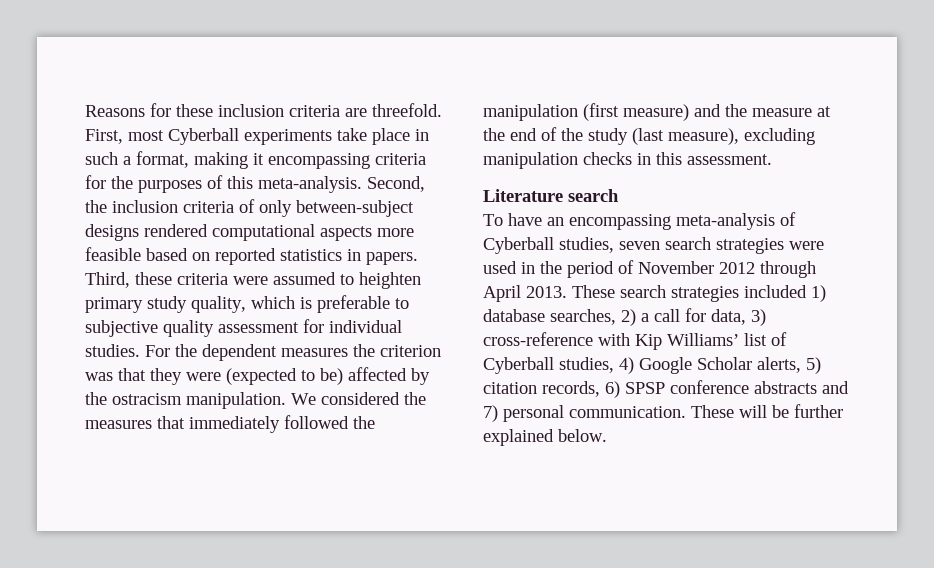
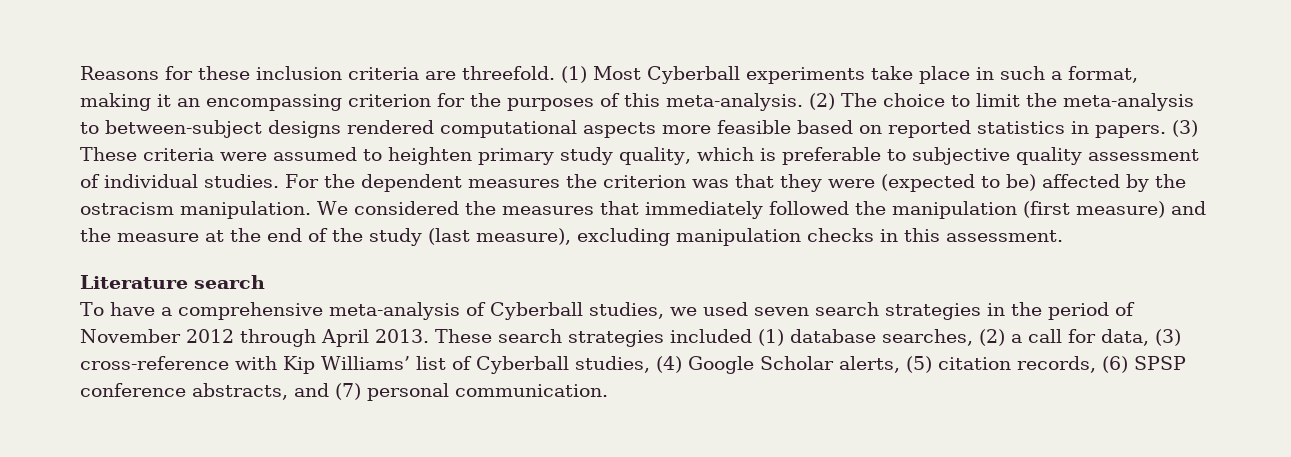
[85,129,164,144] First, most -> [561,66,641,83] (1) Most
[268,153,426,169] encompassing criteria -> [177,94,431,111] an encompassing criterion
[367,176,425,192] [85,199,292,217] Second, the inclusion criteria of only -> [809,93,1194,111] [80,122,99,134] (2) The choice to limit the meta-analysis to
[85,272,172,288] Third, these -> [1172,120,1198,137] [80,147,137,161] (3) These
[303,319,324,333] for -> [80,174,100,188] of
[547,214,671,230] an encompassing -> [160,302,323,320] a comprehensive
(614, 245) none -> [669,302,748,316] we used
[789,241,824,250] [483,261,517,274] were used -> (981, 311) none
[811,285,826,302] 1) -> [758,329,784,346] (1)
[621,309,636,326] 2) -> [979,329,1005,346] (2)
[751,309,766,326] 3) -> [1155,329,1181,346] (3)
[619,357,634,374] 4) -> [656,356,682,373] (4)
[806,357,821,374] 5) -> [906,356,932,373] (5)
[605,381,620,398] 6) -> [1102,356,1128,373] (6)
[754,381,849,394] [483,404,843,422] [483,429,607,446] abstracts and 7) personal communication. These will be further explained below. -> [192,383,608,401] abstracts, and (7) personal communication.

